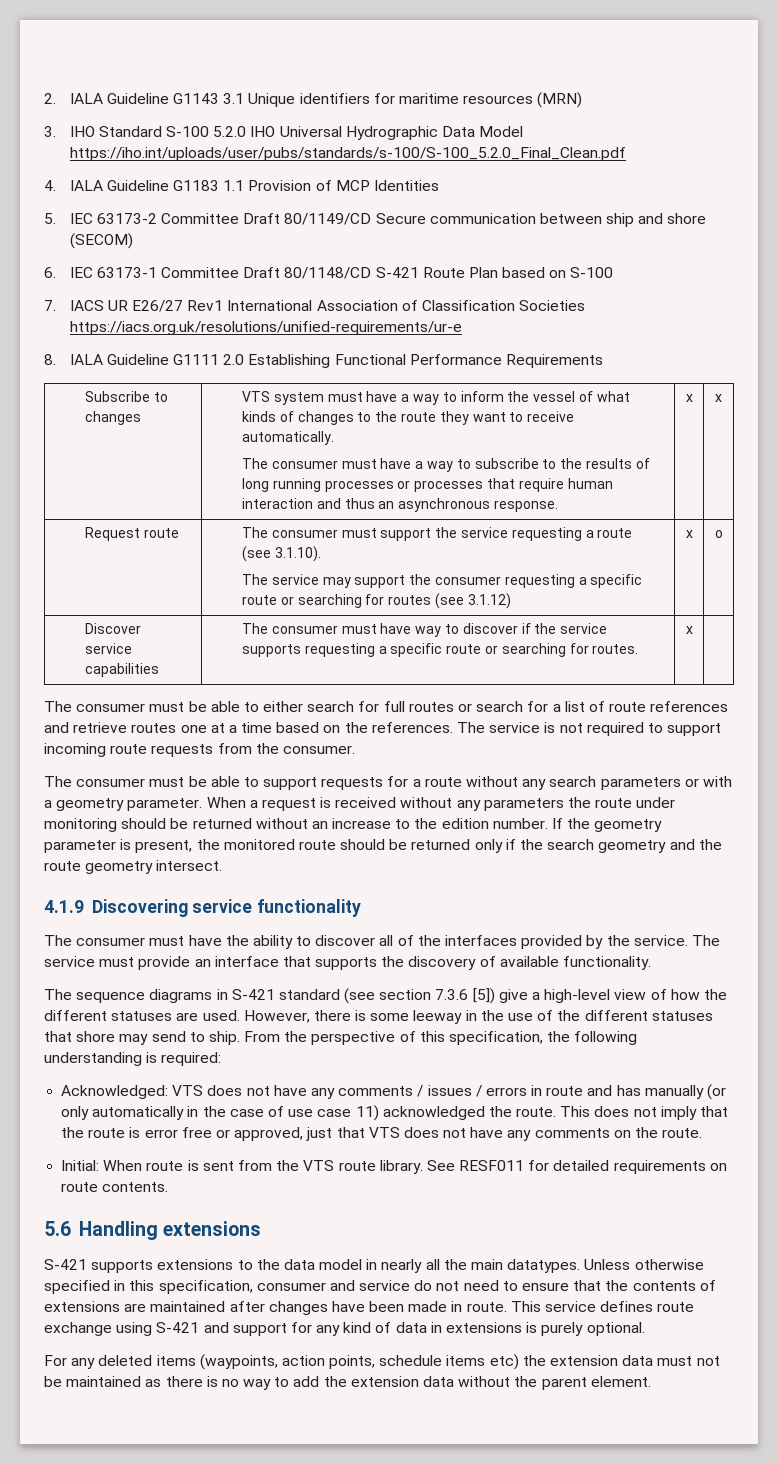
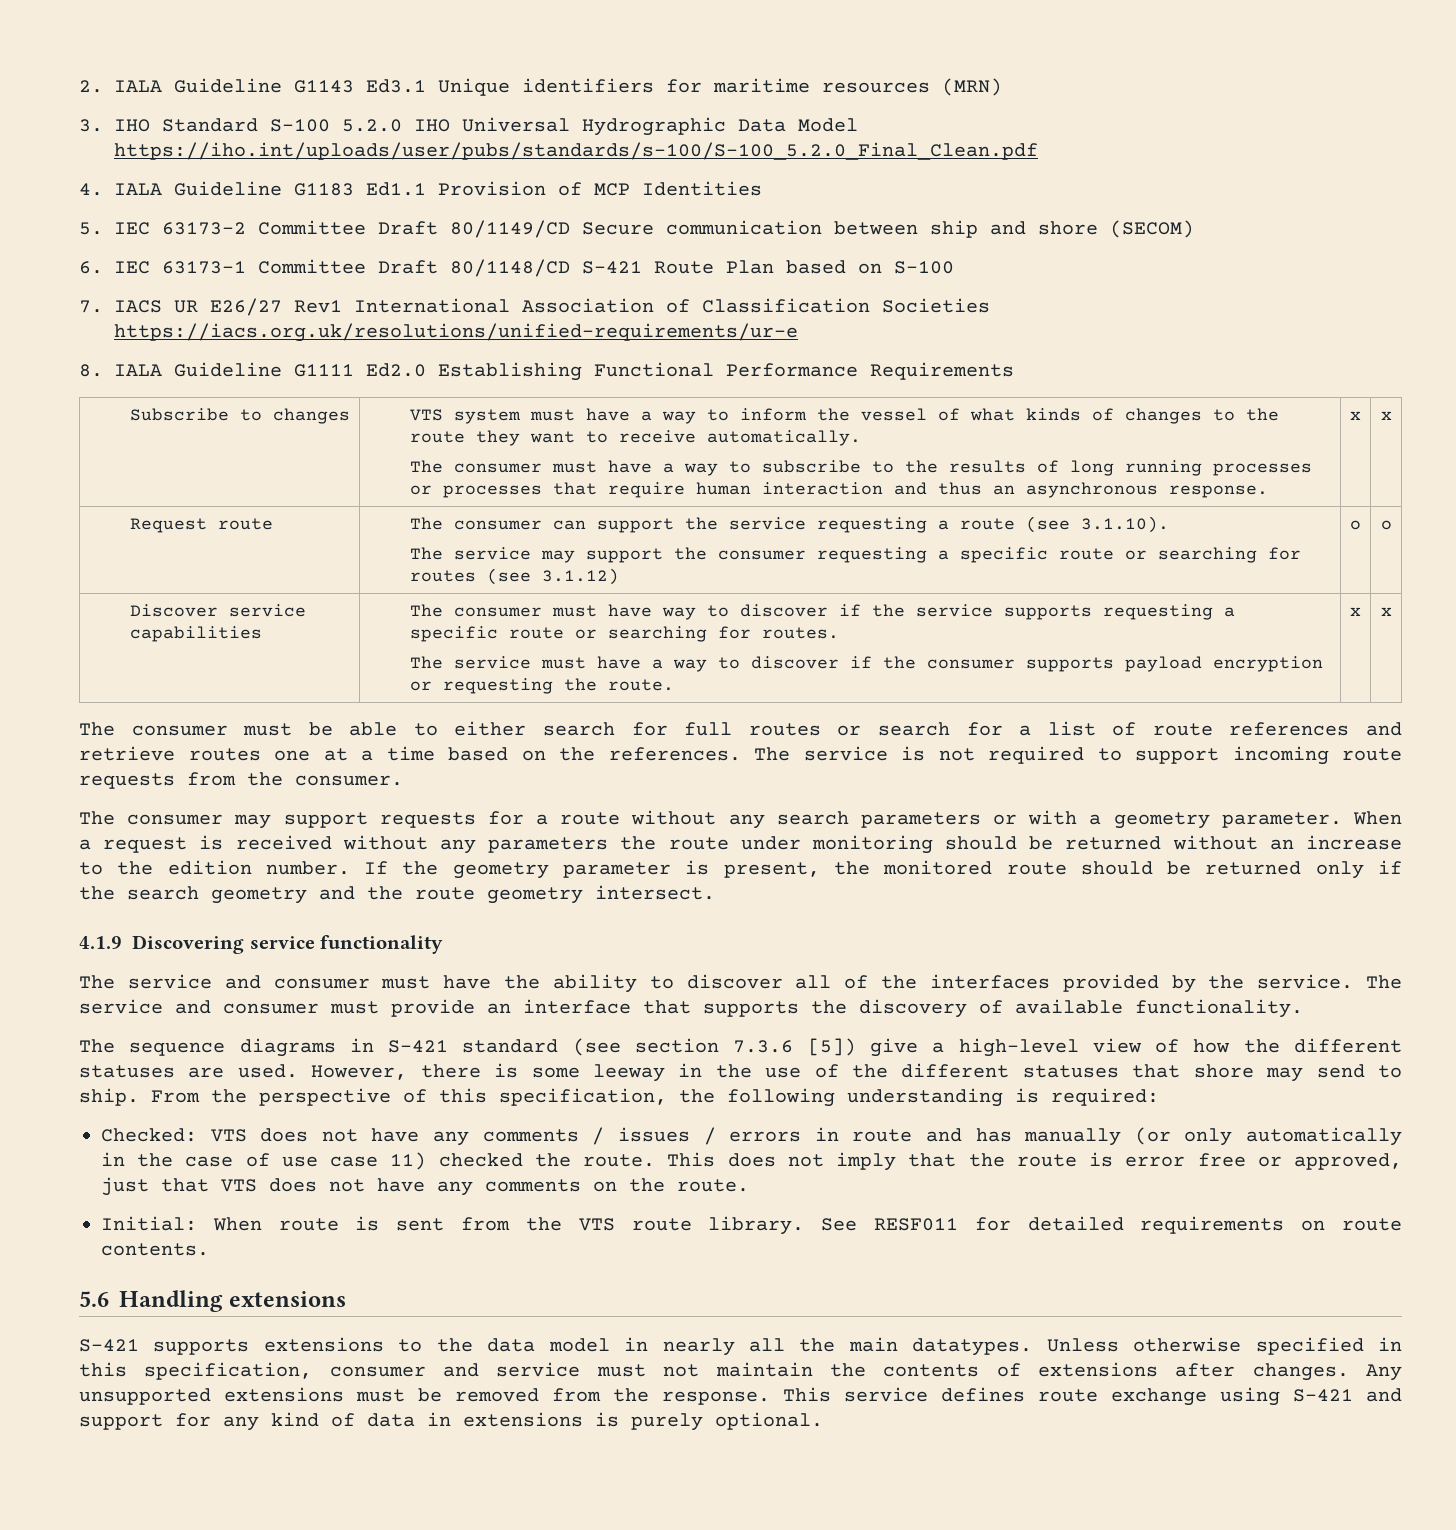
[223,93,245,104] 3.1 -> [366,79,427,93] Ed3.1
[223,180,245,191] 1.1 -> [366,182,427,196] Ed1.1
[223,354,245,365] 2.0 -> [366,363,427,377] Ed2.0
[341,528,377,538] must -> [553,520,587,530] can
[685,530,693,538] x -> [1350,520,1361,530] o
[685,626,693,634] | x | -> [410,656,1324,672] [410,678,675,694] [1350,607,1361,616] [1380,607,1392,616] // The service must have a way to discover if the consumer supports payload encryption or requesting the route. | x | x
[149,776,259,787] must be able to -> [234,814,272,829] may
(72, 940) none -> [127,974,261,989] service and
(95, 961) none -> [175,1000,319,1014] and consumer
[61,1085,169,1099] Acknowledged: -> [101,1128,197,1142] Checked:
[382,1106,485,1120] acknowledged -> [438,1153,523,1167] checked
[414,1280,716,1291] [44,1301,507,1315] do not need to ensure that the contents of extensions are maintained after changes have been made in route. -> [596,1362,1403,1381] [79,1387,770,1405] must not maintain the contents of extensions after changes. Any unsupported extensions must be removed from the response.
[44,1354,720,1370] [44,1376,651,1390] // For any deleted items (waypoints, action points, schedule items etc) the extension data must not be maintained as there is no way to add the extension data without the parent element. -> (823, 1421) none

